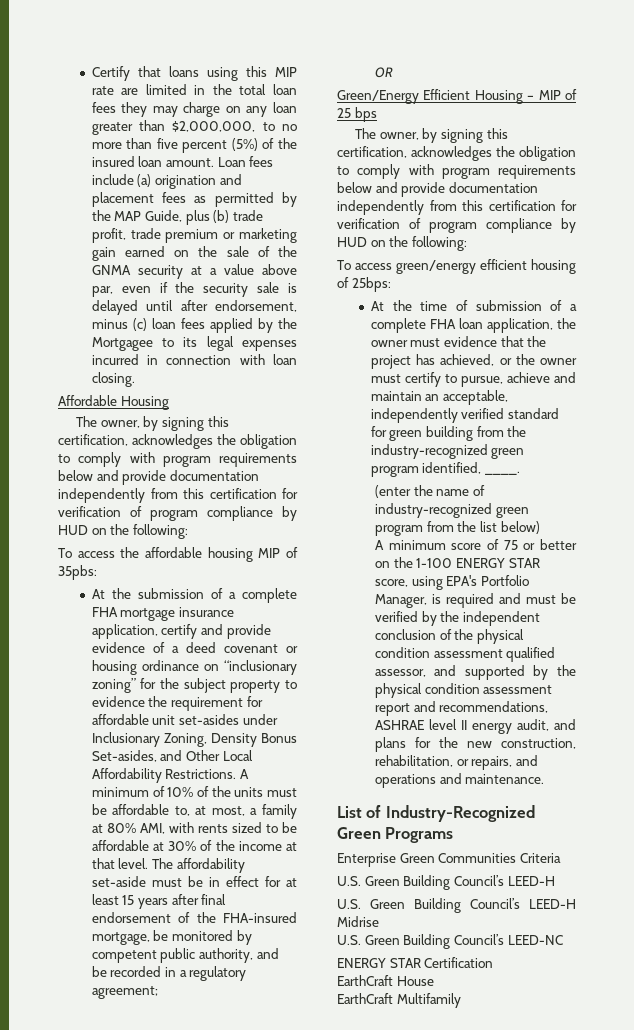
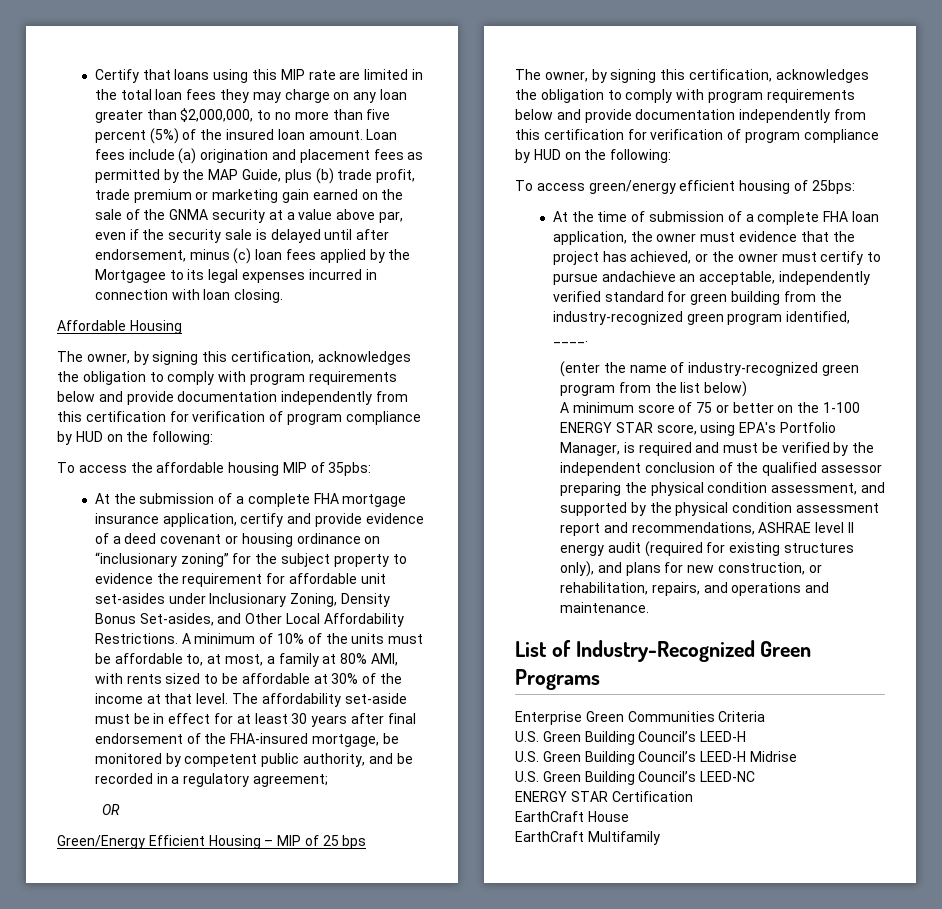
[122,895,135,905] 15 -> [291,713,308,724] 30
[460,372,576,387] [370,391,422,401] pursue, achieve and maintain -> [552,271,676,285] pursue andachieve
[476,629,524,644] [374,647,556,662] [374,669,426,677] physical condition assessment qualified assessor, -> [762,462,882,476] [559,482,858,496] qualified assessor preparing the physical condition assessment,
[516,719,549,731] audit, -> [607,541,854,557] [559,561,594,577] audit (required for existing structures only),
[438,737,458,748] the -> (684, 567) none
[374,755,469,767] rehabilitation, or -> [808,564,822,573] [559,582,648,595] or rehabilitation,

